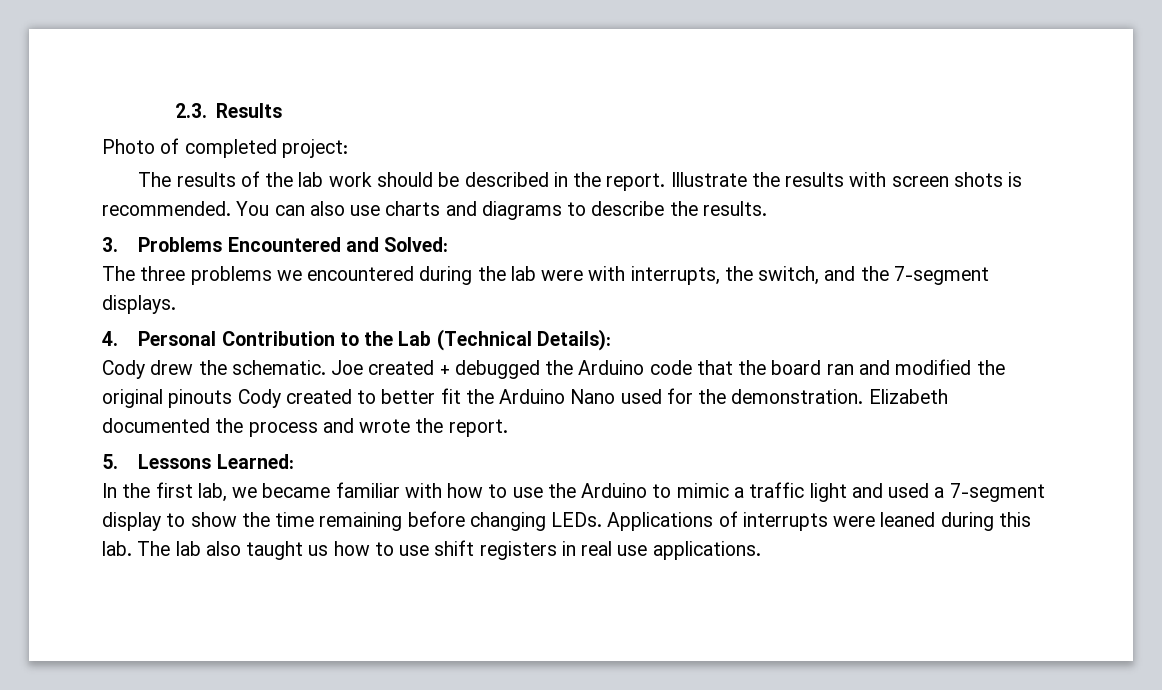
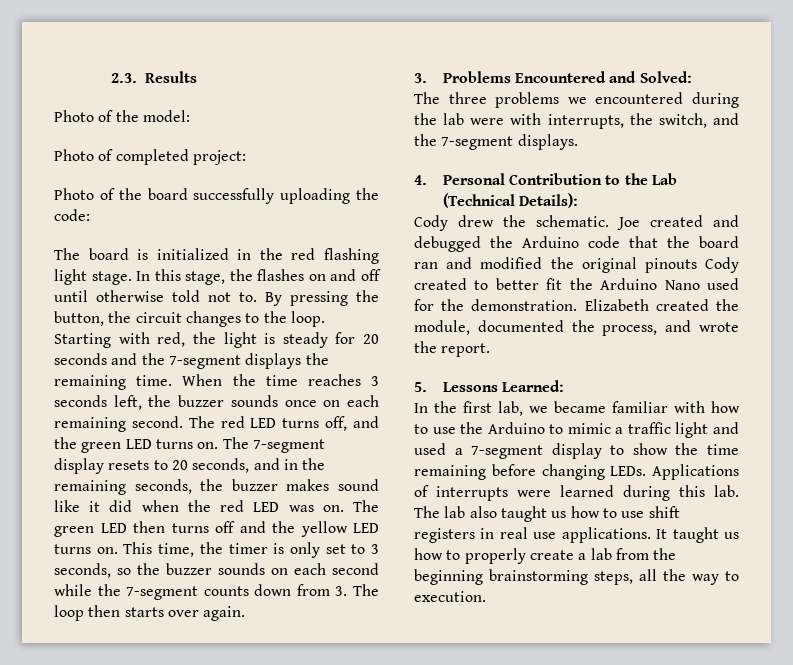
(283, 110) none -> [54,110,190,122] // Photo of the model:
[138,171,1023,191] [102,201,767,220] The results of the lab work should be described in the report. Illustrate the results with screen shots is recommended. You can also use charts and diagrams to describe the results. -> [54,188,380,204] [54,209,90,221] [54,248,379,264] [54,269,381,285] [54,290,379,306] [54,311,325,327] [54,332,379,348] [54,353,329,369] [54,374,379,390] [54,395,379,410] [54,416,379,432] [54,437,325,453] [54,458,326,474] [54,479,379,495] [54,500,379,512] [54,521,379,537] [54,542,379,558] [54,563,379,578] [54,584,379,600] [54,605,246,621] Photo of the board successfully uploading the code: // The board is initialized in the red flashing light stage. In this stage, the flashes on and off until otherwise told not to. By pressing the button, the circuit changes to the loop. Starting with red, the light is steady for 20 seconds and the 7-segment displays the remaining time. When the time reaches 3 seconds left, the buzzer sounds once on each remaining second. The red LED turns off, and the green LED turns on. The 7-segment display resets to 20 seconds, and in the remaining seconds, the buzzer makes sound like it did when the red LED was on. The green LED then turns off and the yellow LED turns on. This time, the timer is only set to 3 seconds, so the buzzer sounds on each second while the 7-segment counts down from 3. The loop then starts over again.
[439,365,450,375] + -> [713,215,739,227] and
(948, 396) none -> [655,299,739,311] [414,320,470,335] created the module,
[248,422,318,437] process -> [602,325,658,336] process,
[880,512,936,527] leaned -> [560,485,614,497] learned
(761, 550) none -> [656,527,739,543] [414,548,677,564] [414,569,739,585] [414,591,486,602] It taught us how to properly create a lab from the beginning brainstorming steps, all the way to execution.

